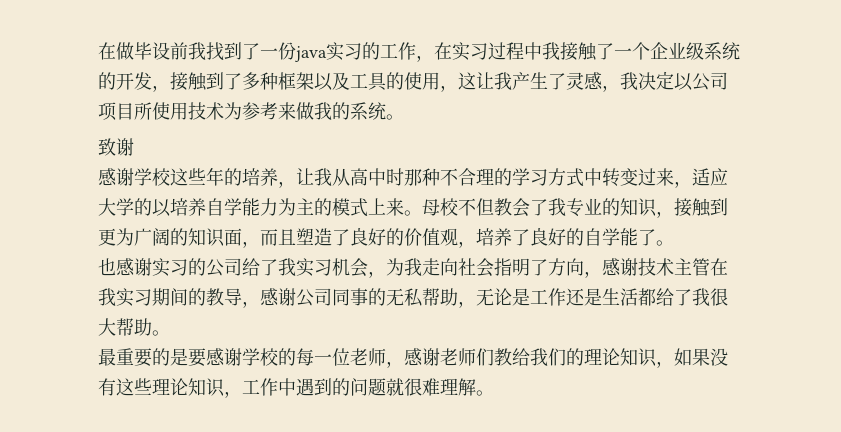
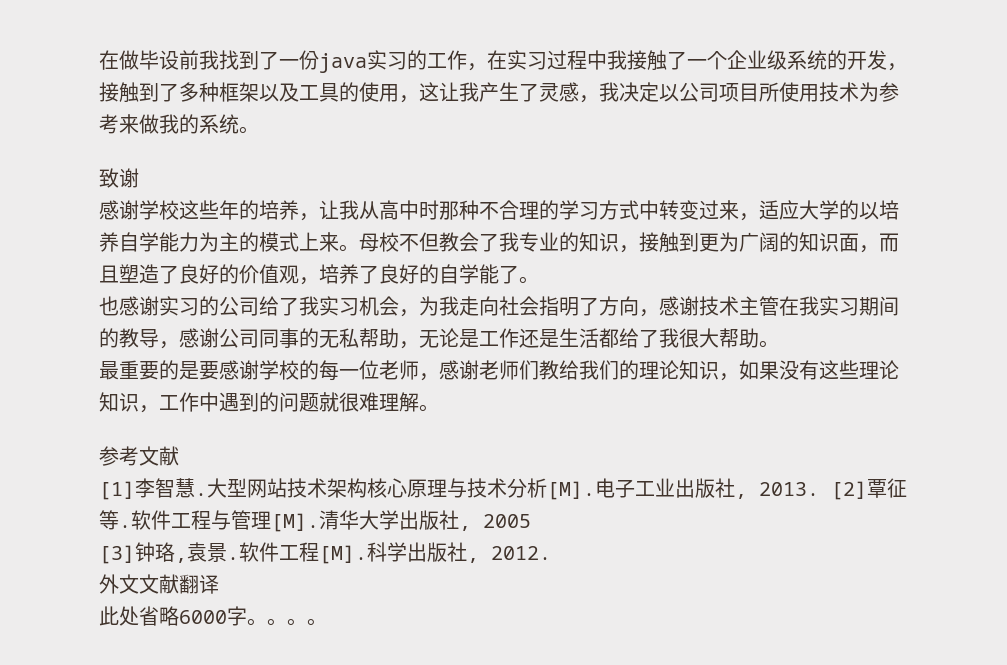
(494, 393) none -> [99,446,179,466] [99,478,907,500] [99,510,531,532] [99,542,551,564] [99,574,219,594] [99,606,327,626] // 参考文献 // [1]李智慧.大型网站技术架构核心原理与技术分析[M].电子工业出版社, 2013. [2]覃征等.软件工程与管理[M].清华大学出版社, 2005 // [3]钟珞,袁景.软件工程[M].科学出版社, 2012. // 外文文献翻译 // 此处省略6000字。。。。

